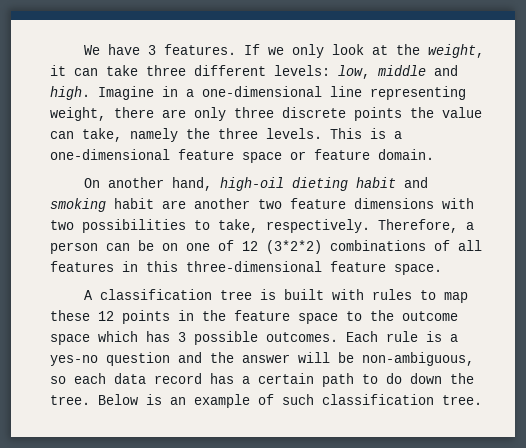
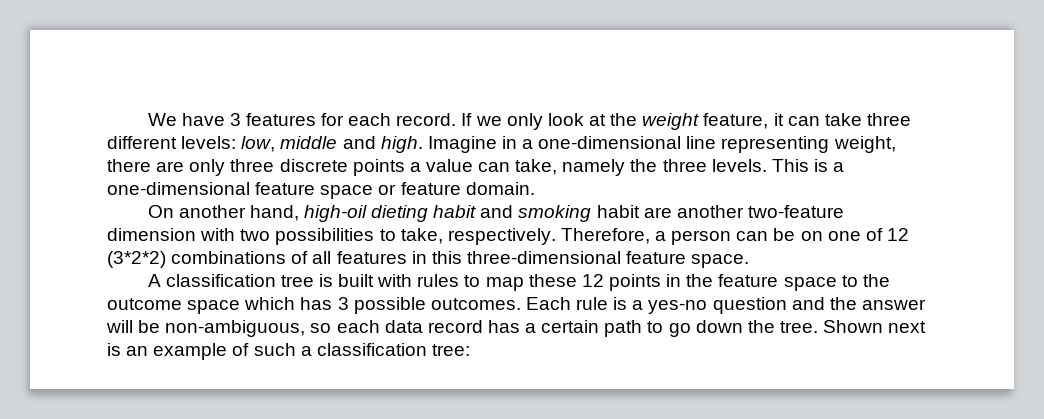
[164,44,237,55] features. -> [245,113,457,126] features for each record.
[428,44,485,58] weight, -> [642,113,769,130] weight feature,
[410,107,434,118] the -> [409,162,421,172] a
[258,198,434,209] two feature dimensions -> [747,205,844,218] [107,228,196,241] two-feature dimension
[386,373,402,384] do -> [668,323,691,337] go
[98,394,138,405] Below -> [823,320,927,333] Shown next
[322,394,482,405] classification tree. -> [300,343,470,356] a classification tree:

